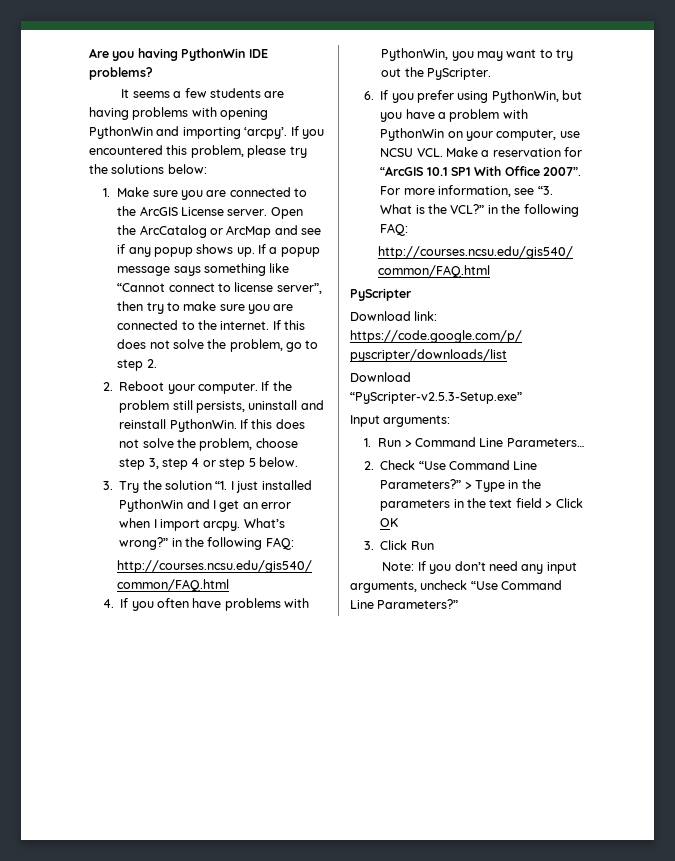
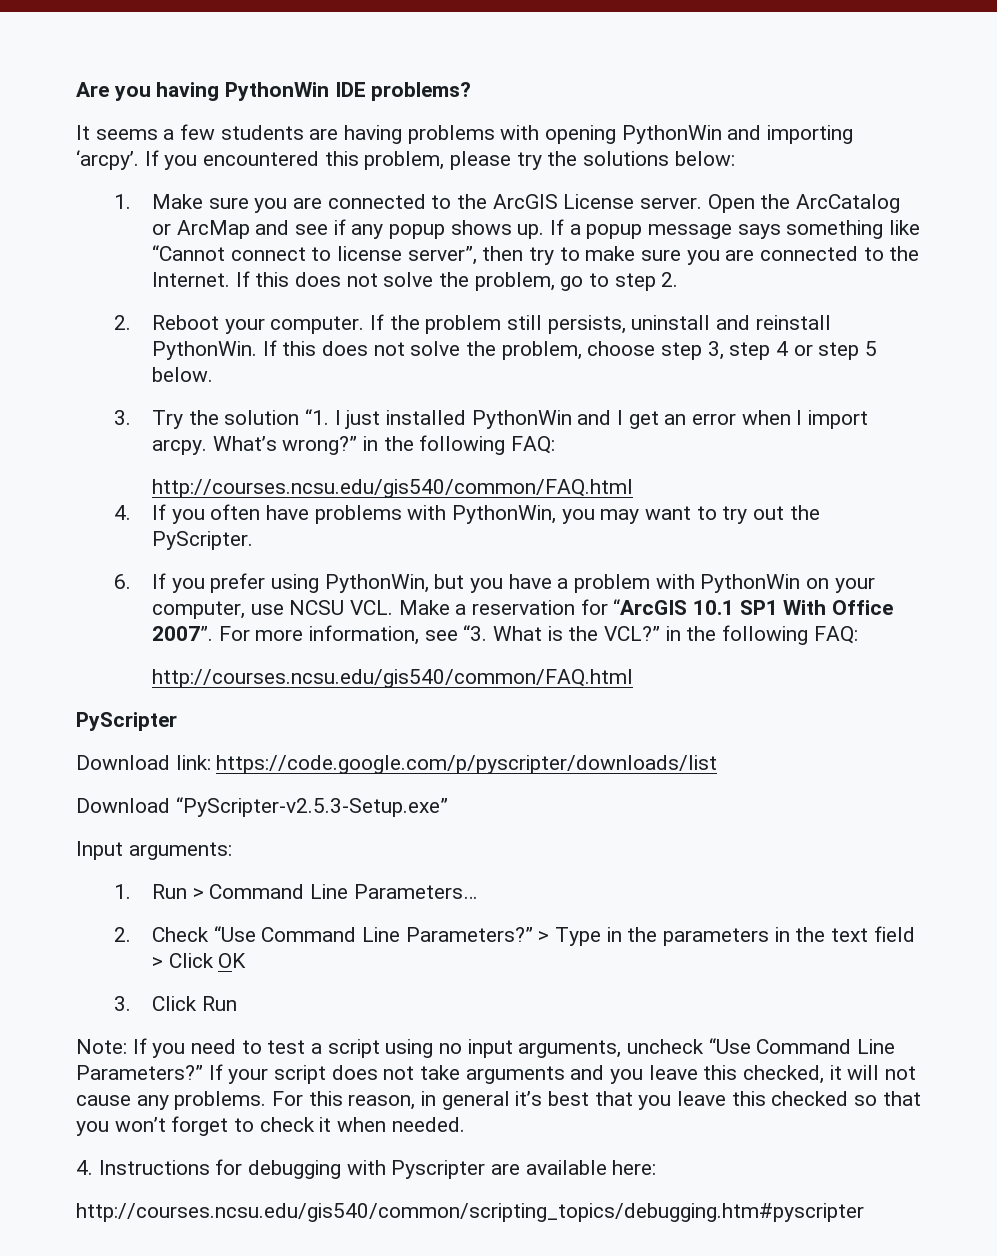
[220,321,270,330] internet. -> [151,272,230,287] Internet.
[454,561,544,574] don’t need any -> [191,1039,463,1058] need to test a script using no
(459, 604) none -> [208,1064,917,1084] [76,1091,921,1110] [76,1116,465,1136] [76,1159,657,1179] [76,1203,864,1222] If your script does not take arguments and you leave this checked, it will not cause any problems. For this reason, in general it’s best that you leave this checked so that you won’t forget to check it when needed. // 4. Instructions for debugging with Pyscripter are available here: // http://courses.ncsu.edu/gis540/common/scripting_topics/debugging.htm#pyscripter

